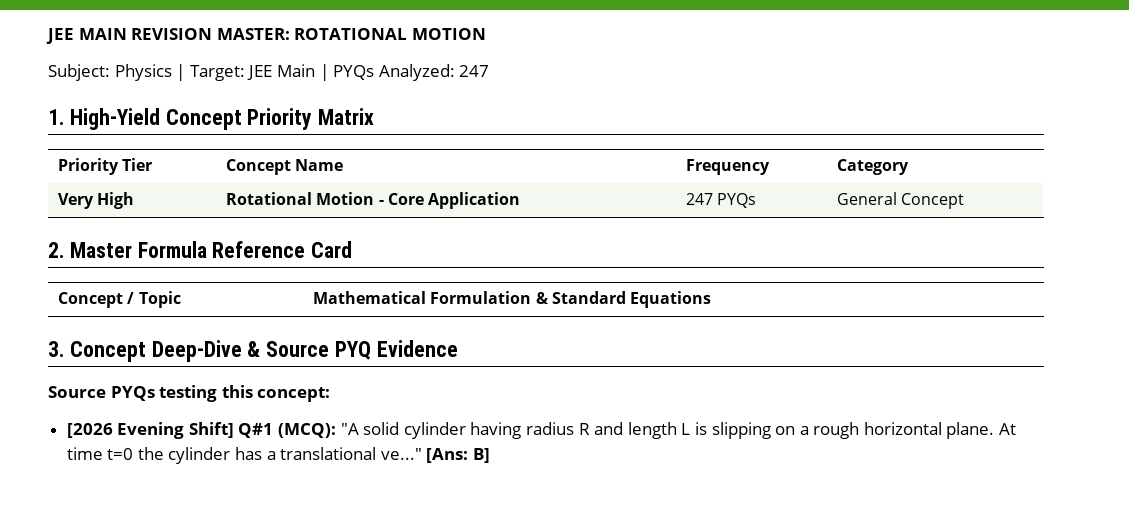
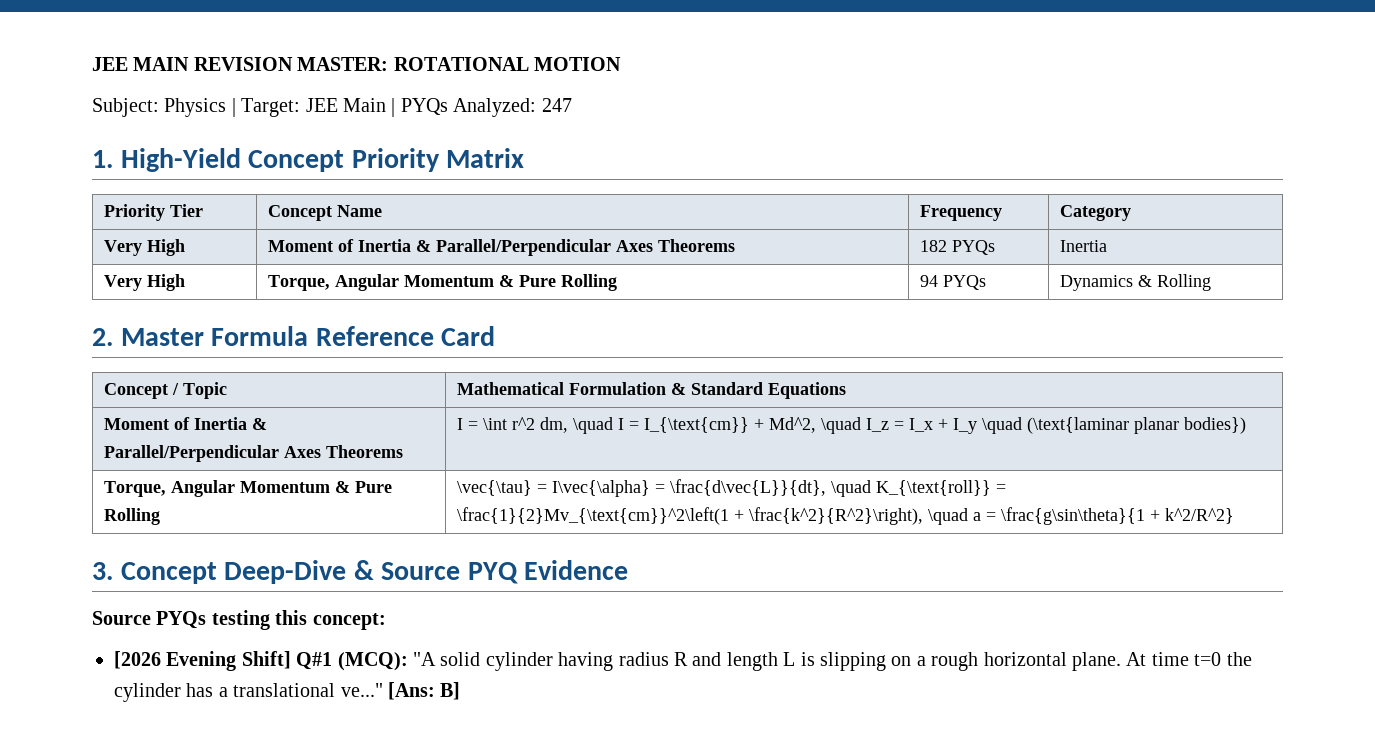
[226,192,520,209] [686,193,757,208] [837,192,965,209] Rotational Motion - Core Application | 247 PYQs | General Concept -> [268,239,736,256] [920,240,996,255] [1060,240,1108,252] [104,274,186,291] [268,274,618,291] [920,275,987,290] [1060,274,1212,291] Moment of Inertia & Parallel/Perpendicular Axes Theorems | 182 PYQs | Inertia // Very High | Torque, Angular Momentum & Pure Rolling | 94 PYQs | Dynamics & Rolling
(711, 299) none -> [104,417,268,430] [104,445,404,462] [457,417,1247,434] [104,480,393,497] [104,508,161,525] [457,479,1007,497] [457,507,1235,525] // Moment of Inertia & Parallel/Perpendicular Axes Theorems | I = \int r^2 dm, \quad I = I_{\text{cm}} + Md^2, \quad I_z = I_x + I_y \quad (\text{laminar planar bodies}) // Torque, Angular Momentum & Pure Rolling | \vec{\tau} = I\vec{\alpha} = \frac{d\vec{L}}{dt}, \quad K_{\text{roll}} = \frac{1}{2}Mv_{\text{cm}}^2\left(1 + \frac{k^2}{R^2}\right), \quad a = \frac{g\sin\theta}{1 + k^2/R^2}

